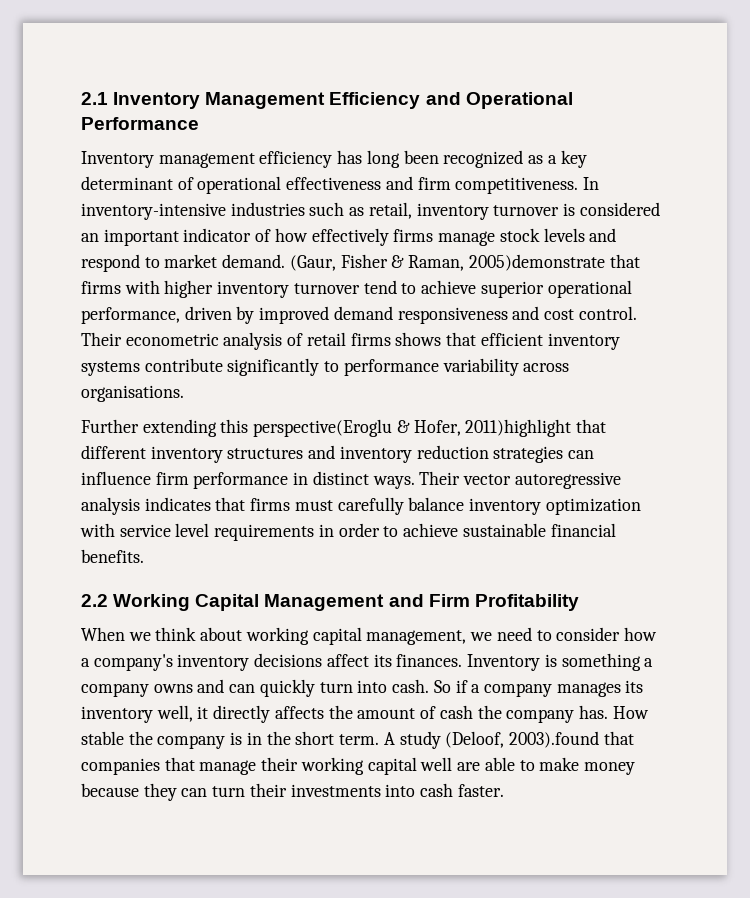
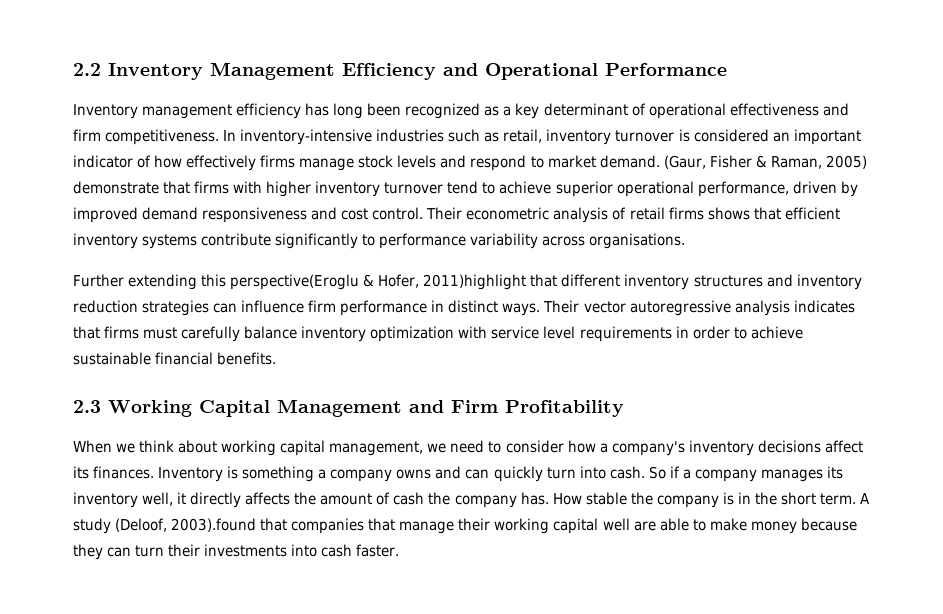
[81,92,108,105] 2.1 -> [73,63,101,76] 2.2
[468,254,605,271] 2005)demonstrate -> [825,155,867,169] [73,181,159,194] 2005) demonstrate
[81,594,108,607] 2.2 -> [73,400,101,413] 2.3

